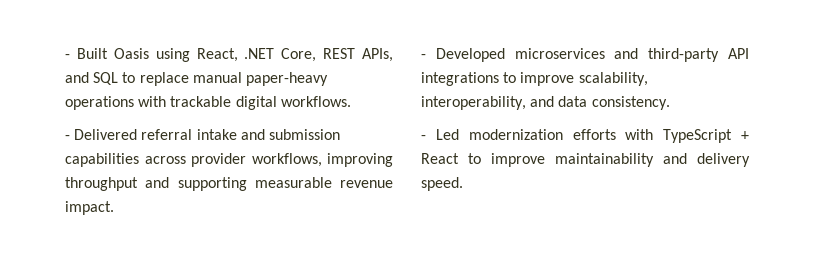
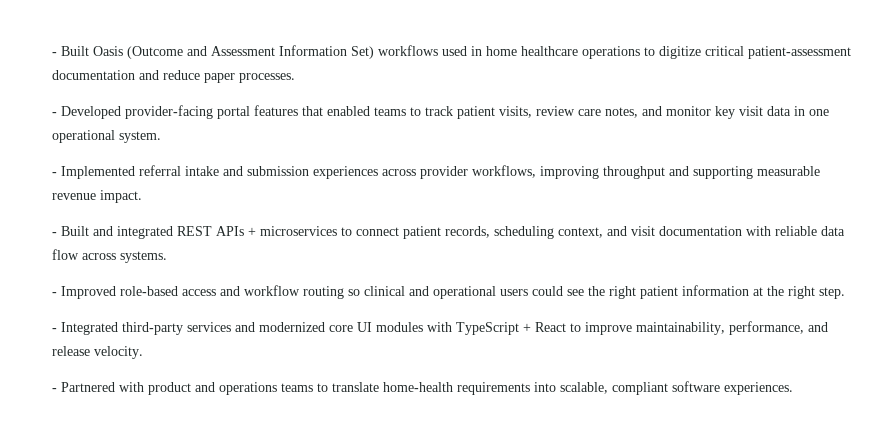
[155,48,393,62] [65,72,328,86] [65,96,351,110] [65,129,138,140] using React, .NET Core, REST APIs, and SQL to replace manual paper-heavy operations with trackable digital workflows. // - Delivered -> [127,45,851,59] [52,70,295,83] [52,105,829,119] [52,130,161,143] [52,166,135,179] (Outcome and Assessment Information Set) workflows used in home healthcare operations to digitize critical patient-assessment documentation and reduce paper processes. // - Developed provider-facing portal features that enabled teams to track patient visits, review care notes, and monitor key visit data in one operational system. // - Implemented
[65,153,139,167] capabilities -> [313,166,378,179] experiences
[435,48,749,62] [421,72,648,86] [421,96,670,110] [421,129,616,140] Developed microservices and third-party API integrations to improve scalability, interoperability, and data consistency. // - Led modernization efforts -> [61,226,845,239] [52,249,167,263] [52,285,845,299] [52,322,423,335] Built and integrated REST APIs + microservices to connect patient records, scheduling context, and visit documentation with reliable data flow across systems. // - Improved role-based access and workflow routing so clinical and operational users could see the right patient information at the right step. // - Integrated third-party services and modernized core UI modules
[555,153,750,167] [421,177,463,191] maintainability and delivery speed. -> [636,321,828,335] [52,346,143,359] [52,381,793,395] maintainability, performance, and release velocity. // - Partnered with product and operations teams to translate home-health requirements into scalable, compliant software experiences.

